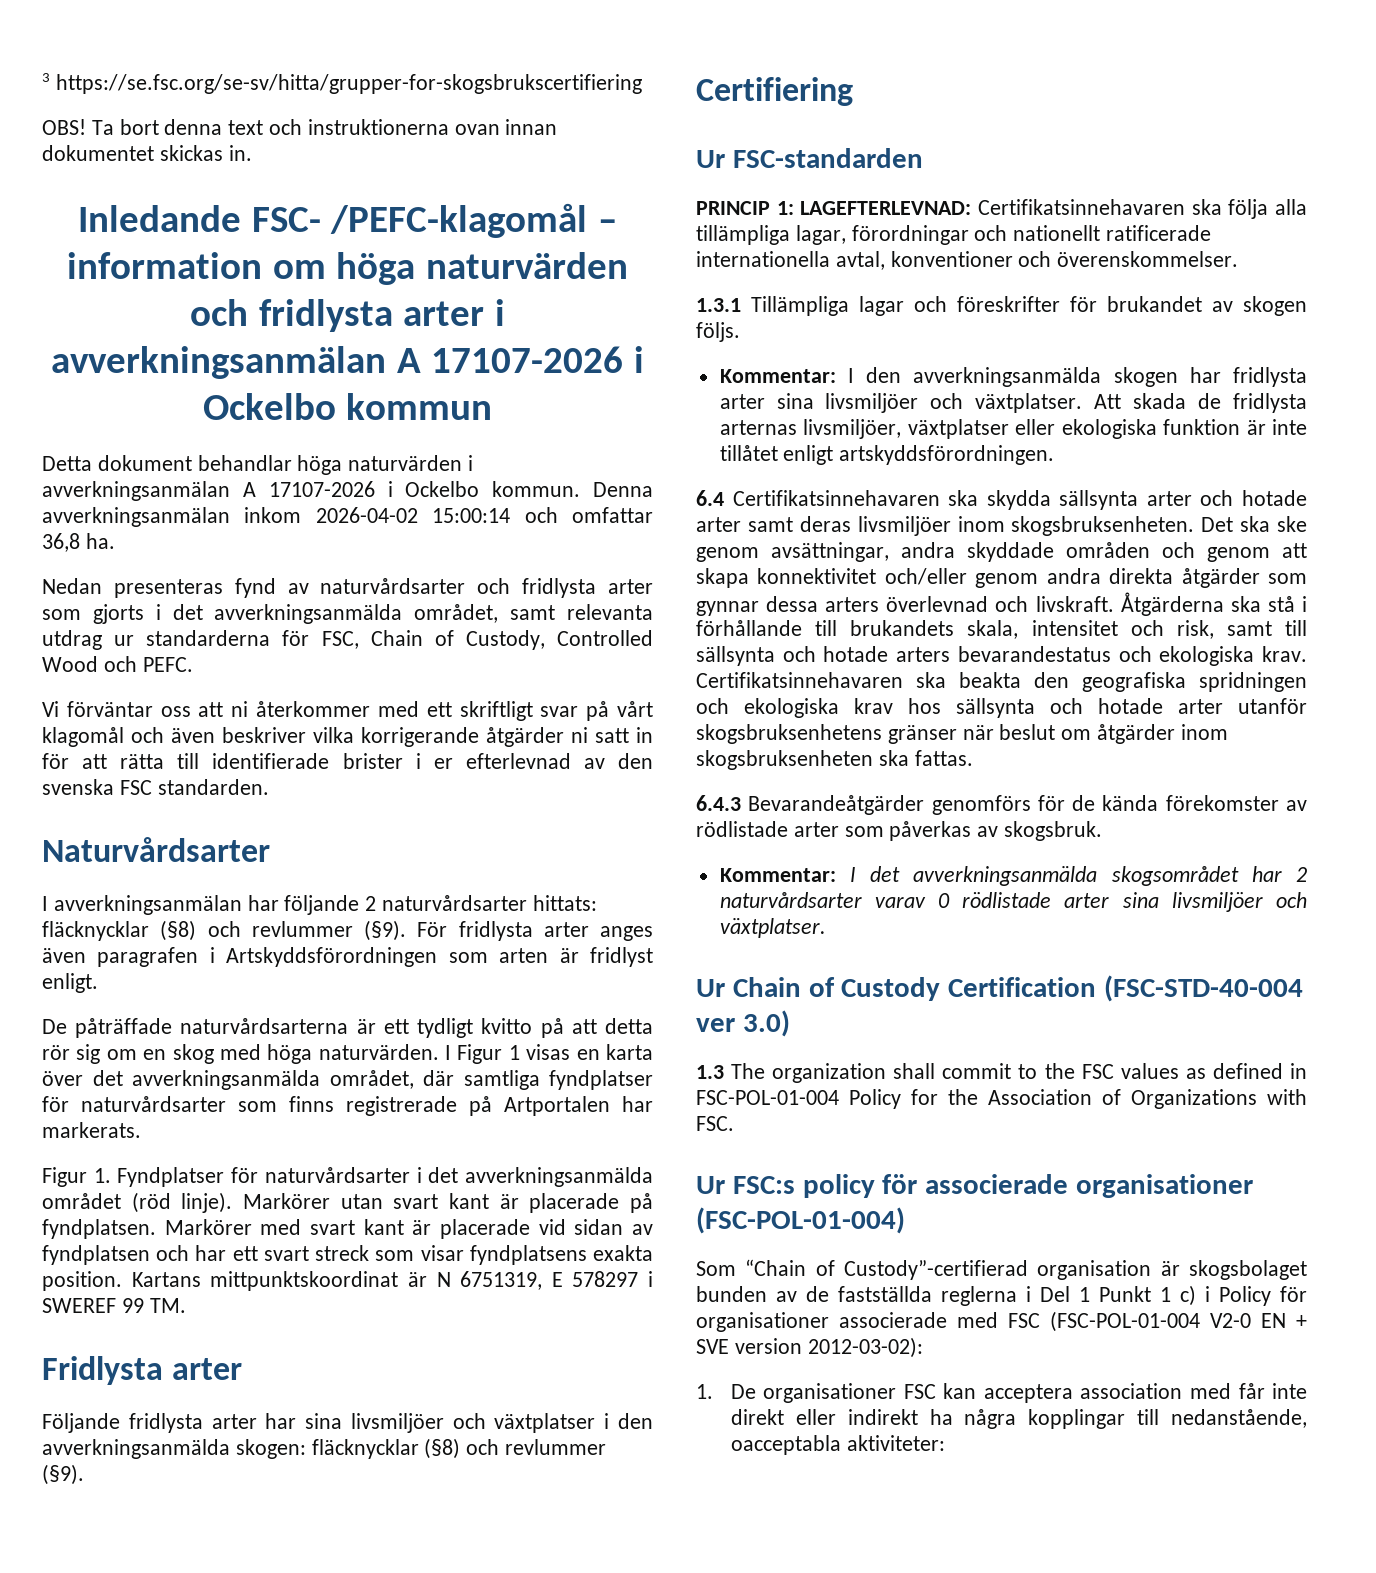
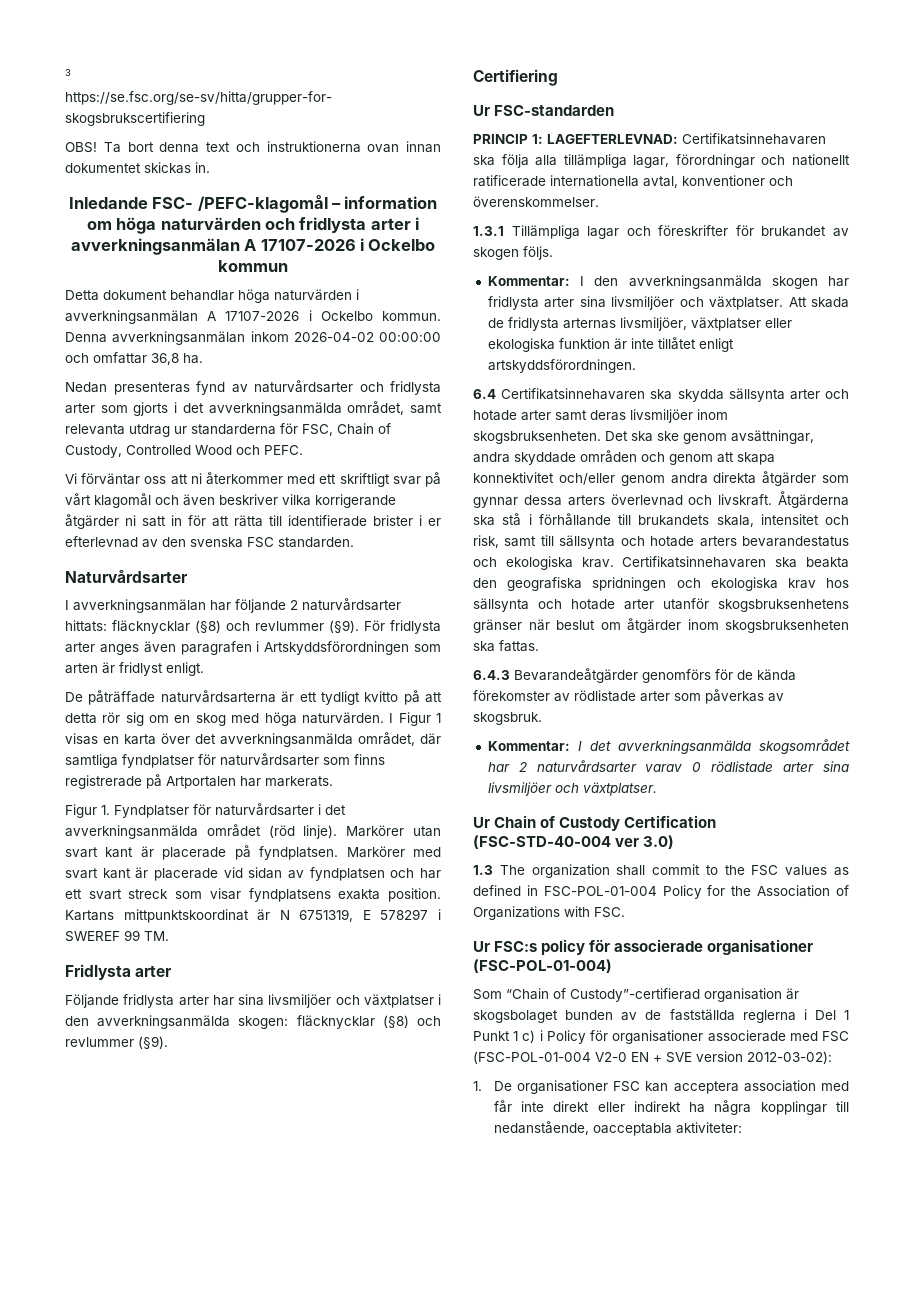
[432,508,511,523] 15:00:14 -> [379,332,441,342] 00:00:00

